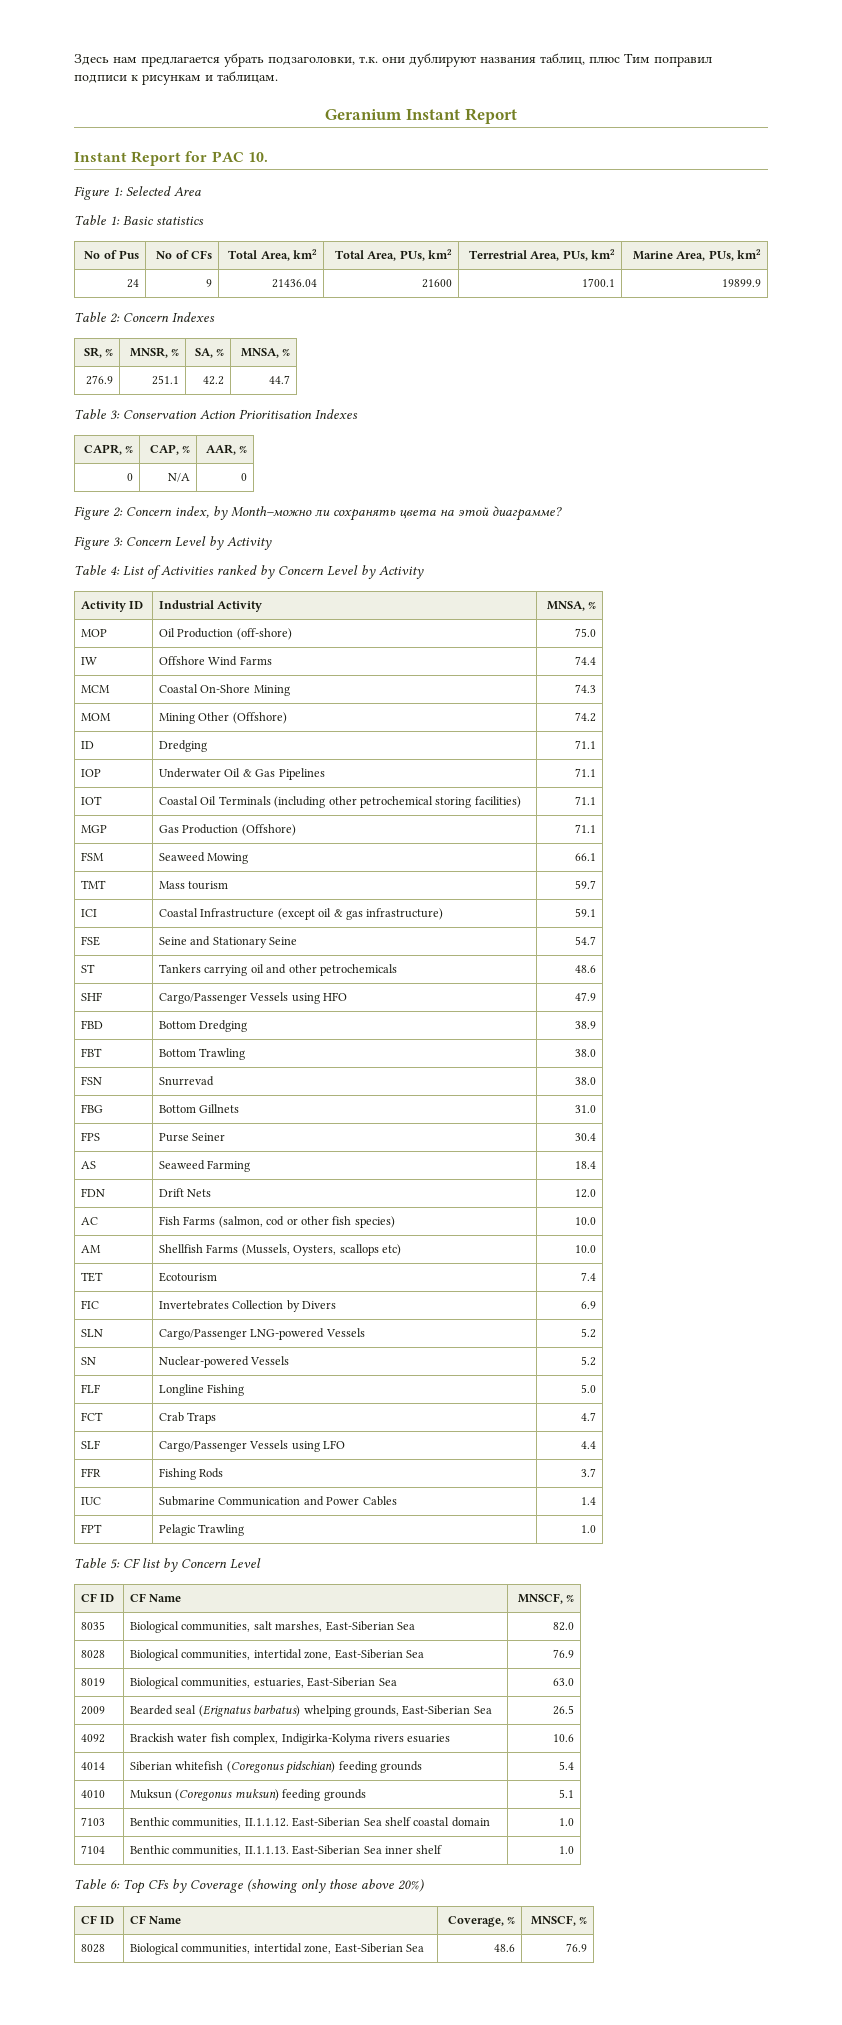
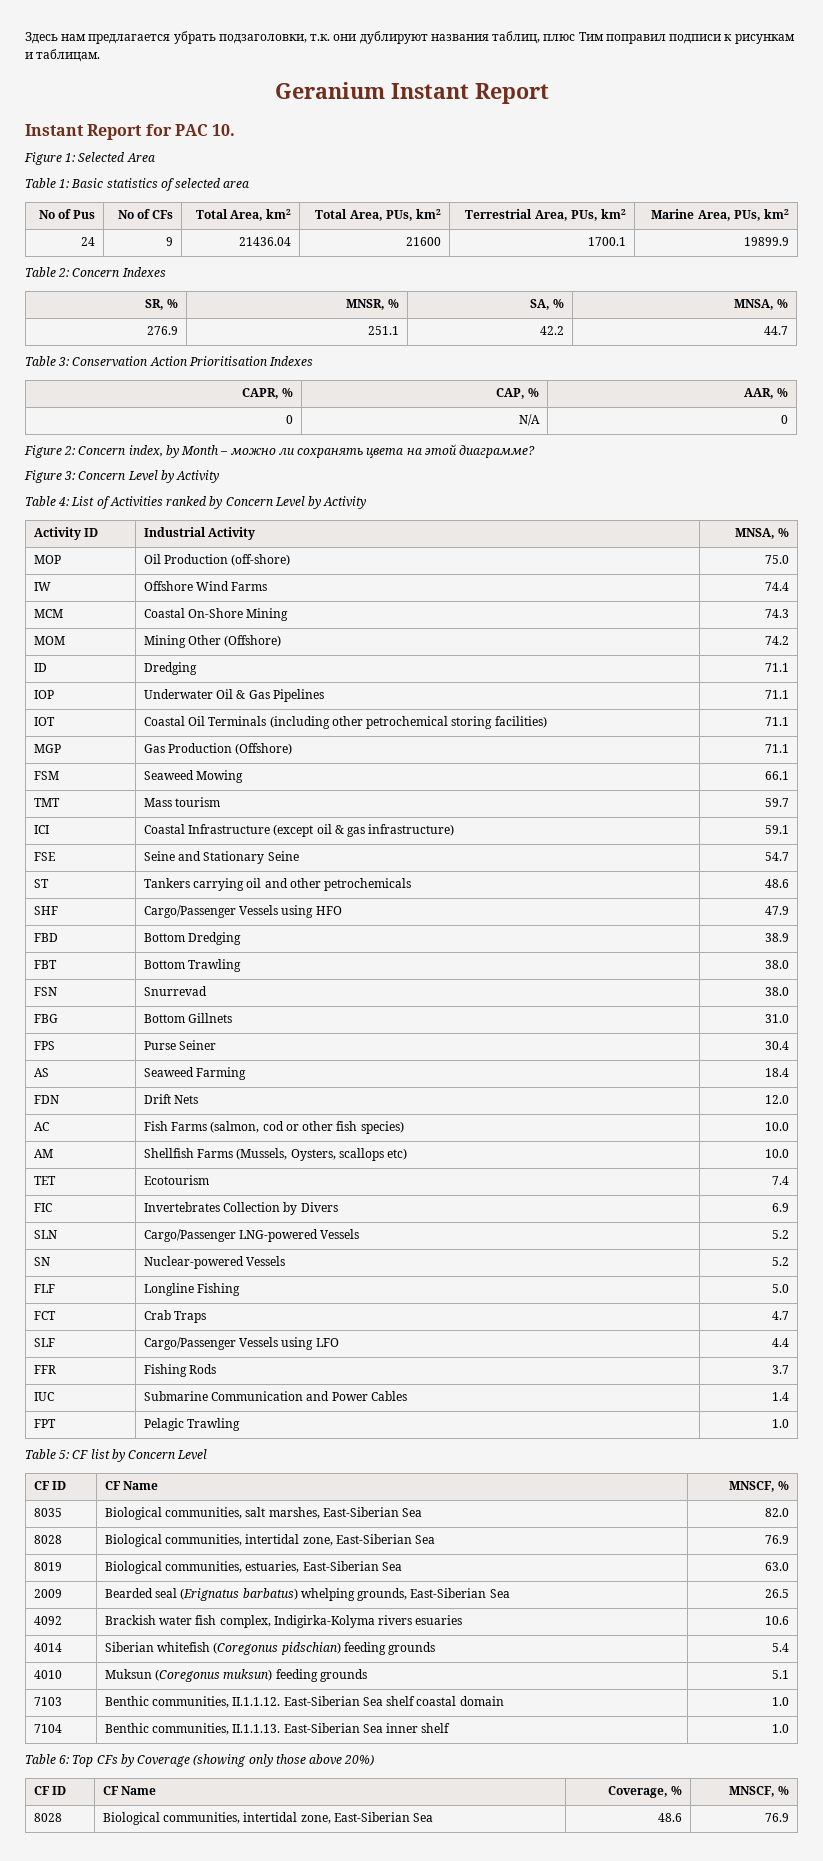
(204, 220) none -> [160,178,250,191] of selected area
[231,506,312,517] Month–можно -> [181,445,276,455] Month – можно

